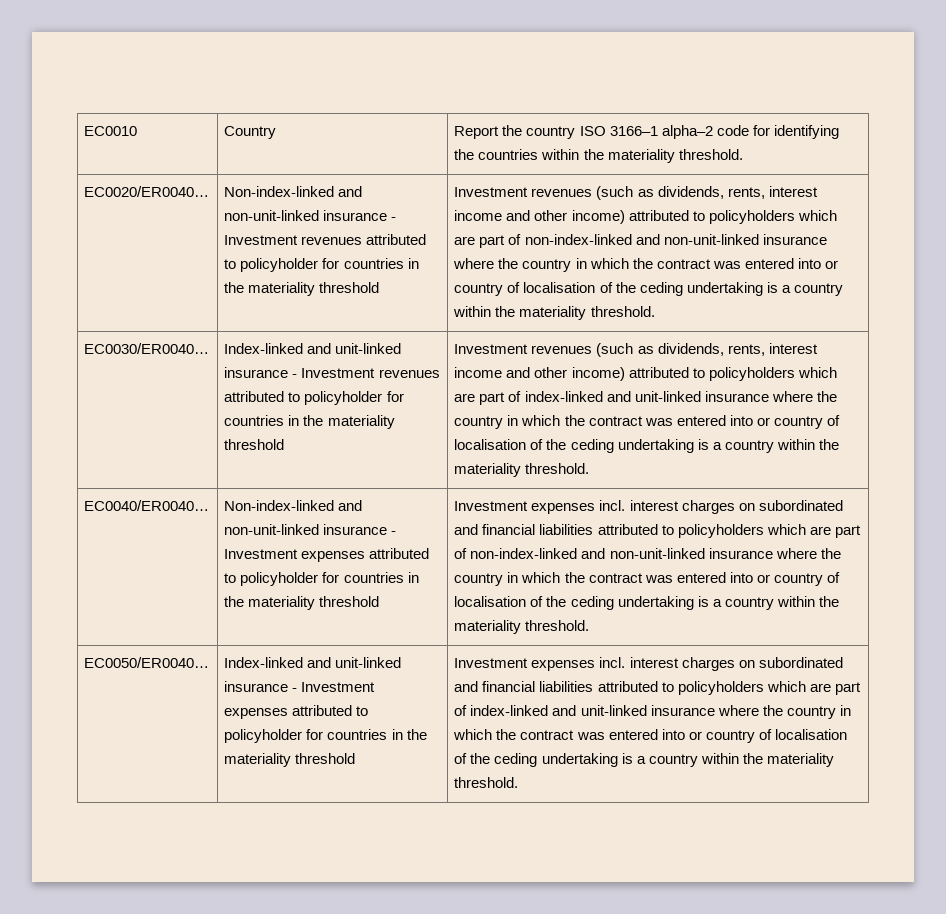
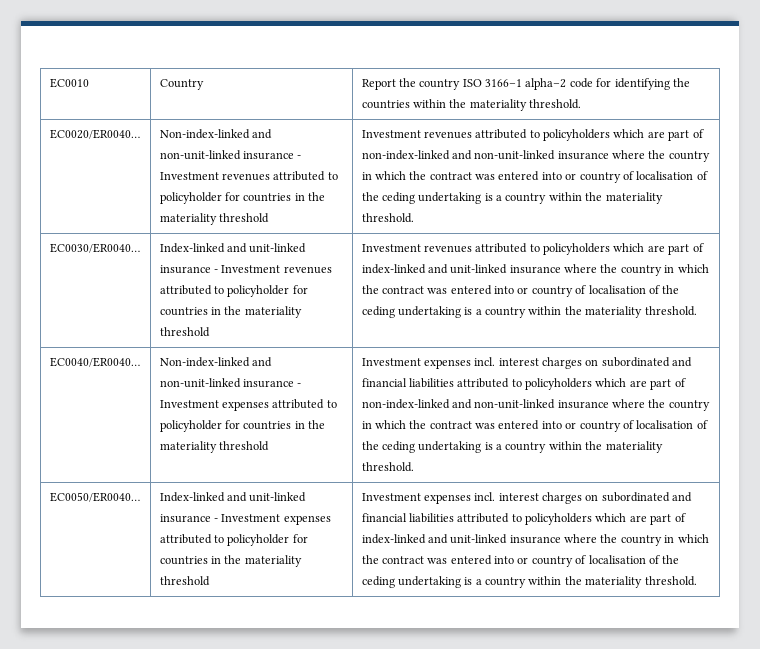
[596,186,818,200] [454,210,625,224] (such as dividends, rents, interest income and other income) -> (472, 135) none
[596,343,818,357] [454,367,625,381] (such as dividends, rents, interest income and other income) -> (472, 249) none

